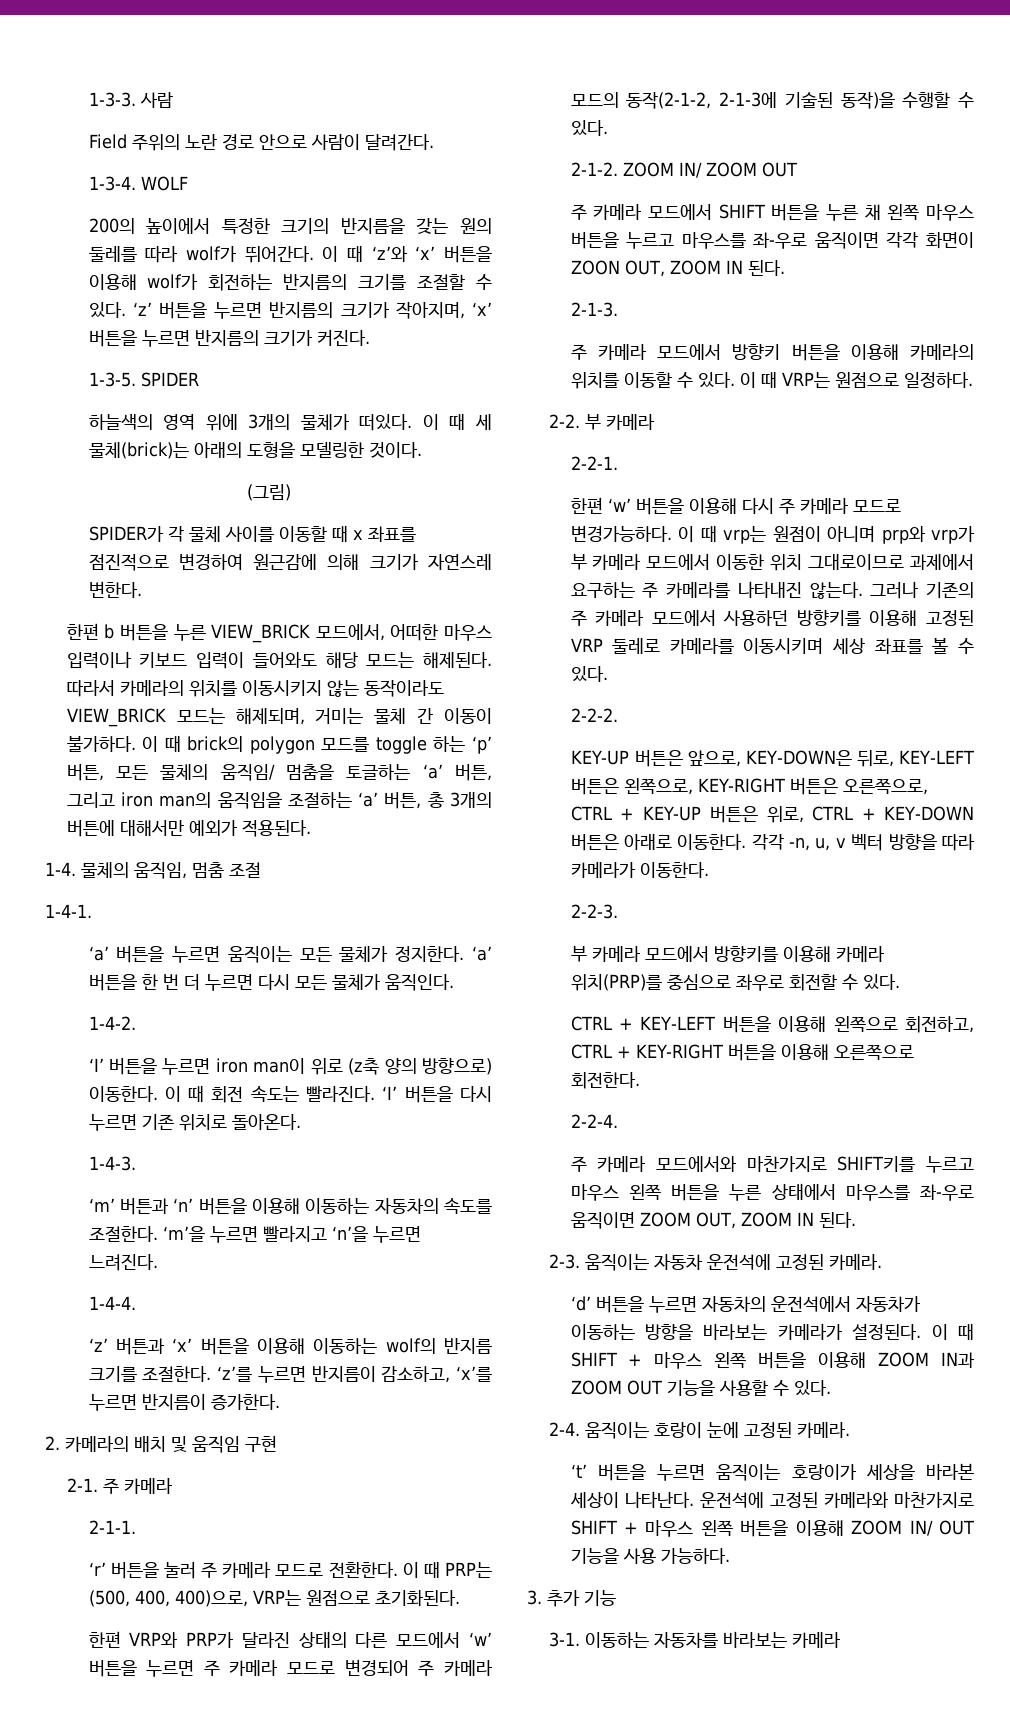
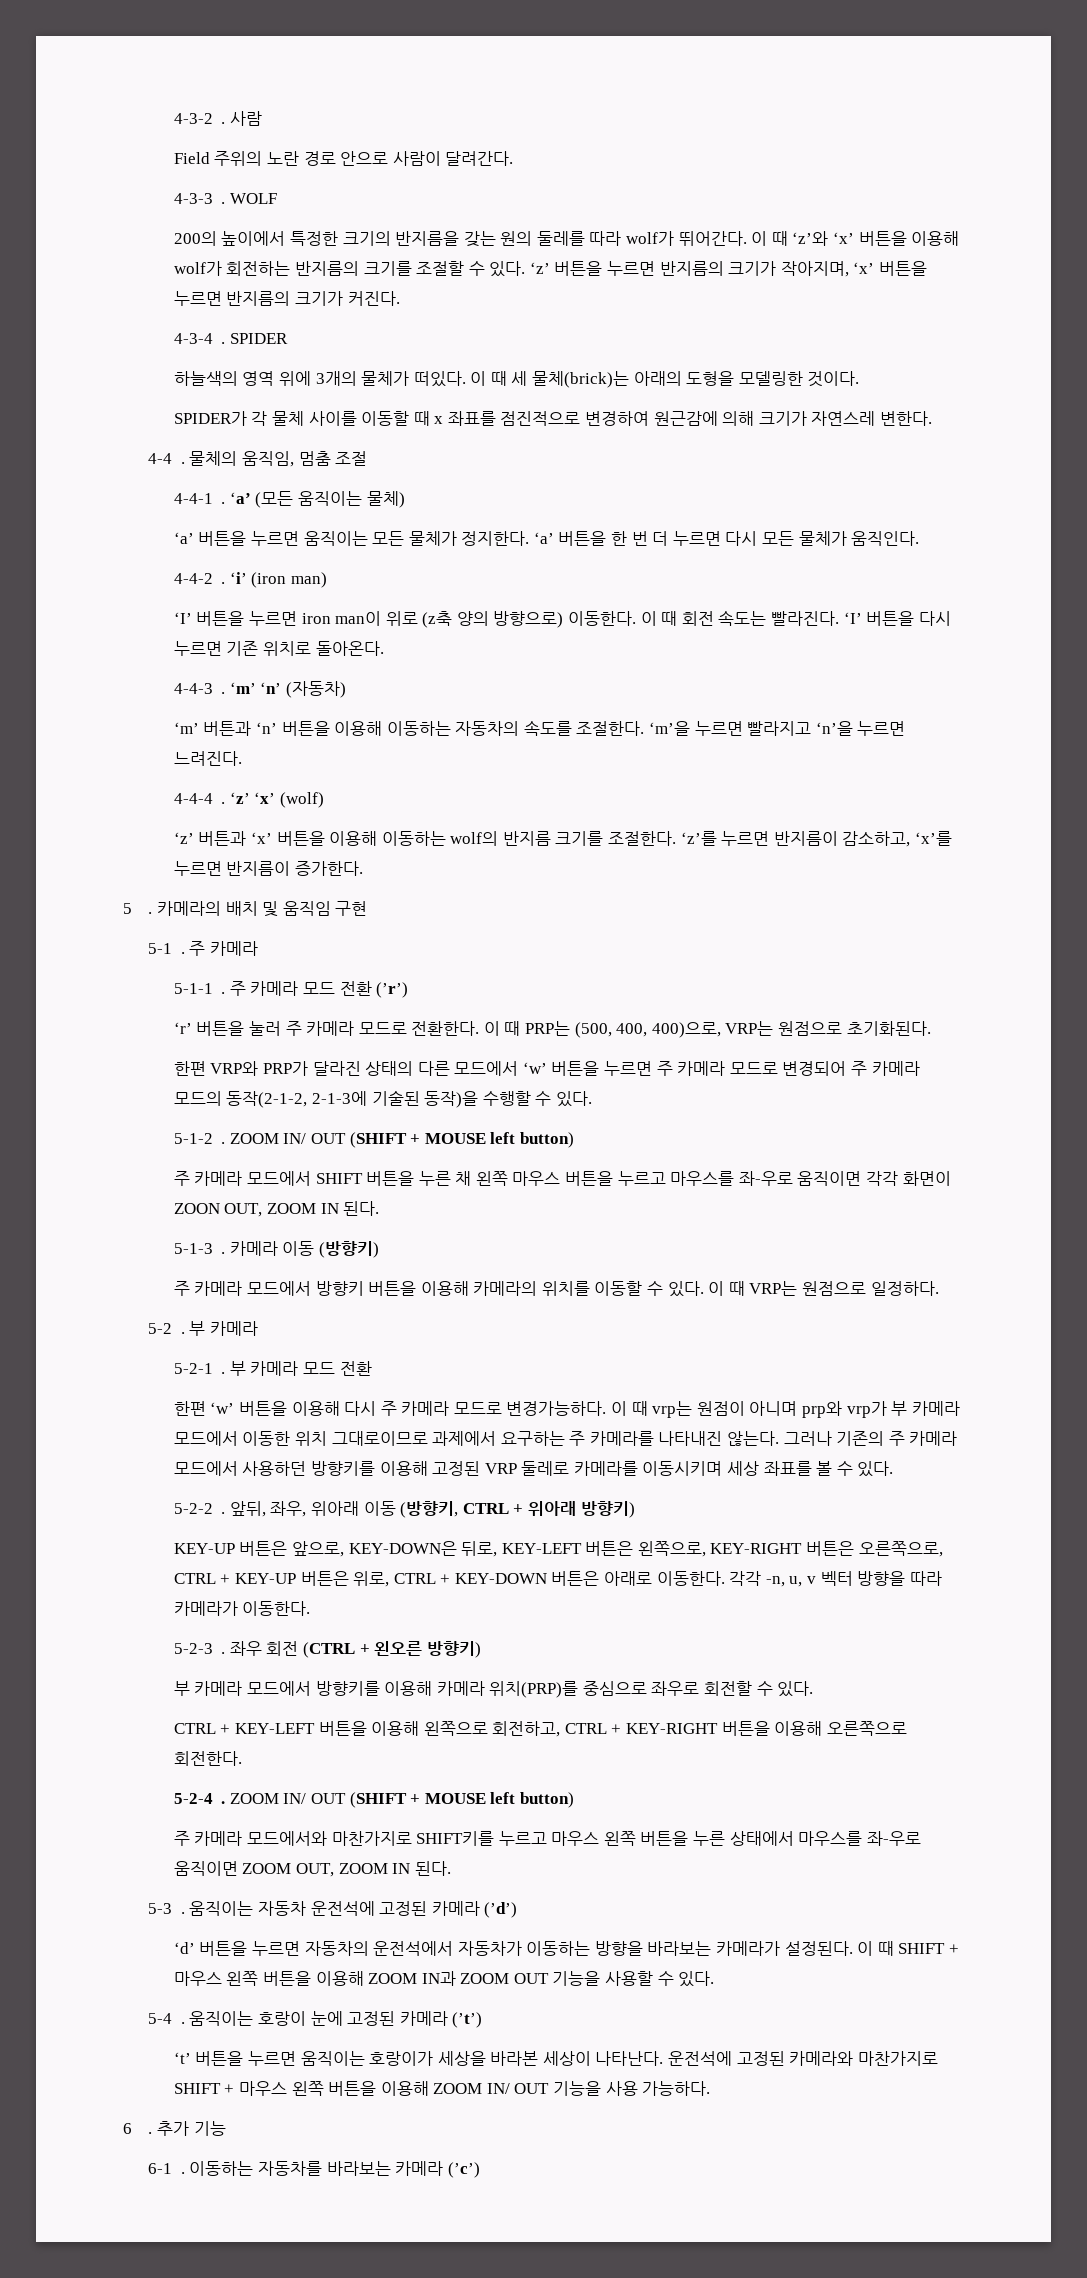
[88,92,136,107] 1-3-3. -> [173,113,226,124] 4-3-2 .
[88,176,136,191] 1-3-4. -> [173,193,226,204] 4-3-3 .
[88,372,136,387] 1-3-5. -> [173,333,226,344] 4-3-4 .
[246,484,291,501] // (그림) -> (860, 379) none
[66,623,493,643] [66,651,492,669] [66,679,444,697] [66,708,493,727] [66,735,492,754] [66,764,492,781] [66,792,492,809] [66,820,311,837] [45,862,261,879] [45,904,92,918] 한편 b 버튼을 누른 VIEW_BRICK 모드에서, 어떠한 마우스 입력이나 키보드 입력이 들어와도 해당 모드는 해제된다. 따라서 카메라의 위치를 이동시키지 않는 동작이라도 VIEW_BRICK 모드는 해제되며, 거미는 물체 간 이동이 불가하다. 이 때 brick의 polygon 모드를 toggle 하는 ‘p’ 버튼, 모든 물체의 움직임/ 멈춤을 토글하는 ‘a’ 버튼, 그리고 iron man의 움직임을 조절하는 ‘a’ 버튼, 총 3개의 버튼에 대해서만 예외가 적용된다. // 1-4. 물체의 움직임, 멈춤 조절 // 1-4-1. -> [148,451,368,467] [173,491,405,508] 4-4 . 물체의 움직임, 멈춤 조절 // 4-4-1 . ‘a’ (모든 움직이는 물체)
[88,1016,136,1030] 1-4-2. -> [173,572,327,588] 4-4-2 . ‘i’ (iron man)
[88,1156,136,1171] 1-4-3. -> [173,681,346,698] 4-4-3 . ‘m’ ‘n’ (자동차)
[88,1296,136,1310] 1-4-4. -> [173,792,324,808] 4-4-4 . ‘z’ ‘x’ (wolf)
[45,1436,60,1450] 2. -> [123,903,153,914] 5 .
[66,1478,98,1492] 2-1. -> [148,943,185,954] 5-1 .
[88,1520,136,1534] 2-1-1. -> [173,981,409,998] 5-1-1 . 주 카메라 모드 전환 (’r’)
[570,162,797,178] 2-1-2. ZOOM IN/ ZOOM OUT -> [173,1132,574,1148] 5-1-2 . ZOOM IN/ OUT (SHIFT + MOUSE left button)
[570,302,618,317] 2-1-3. -> [173,1241,379,1258] 5-1-3 . 카메라 이동 (방향키)
[548,414,580,428] 2-2. -> [148,1323,185,1334] 5-2 .
[570,456,618,470] 2-2-1. -> [173,1361,372,1376] 5-2-1 . 부 카메라 모드 전환
[570,708,618,722] 2-2-2. -> [173,1501,635,1518] 5-2-2 . 앞뒤, 좌우, 위아래 이동 (방향키, CTRL + 위아래 방향키)
[570,904,618,919] 2-2-3. -> [173,1641,481,1658] 5-2-3 . 좌우 회전 (CTRL + 왼오른 방향키)
[570,1114,618,1128] 2-2-4. -> [173,1792,574,1808] 5-2-4 . ZOOM IN/ OUT (SHIFT + MOUSE left button)
[548,1254,580,1269] 2-3. -> [148,1903,185,1914] 5-3 .
[828,1254,882,1270] 카메라. -> [431,1901,518,1918] 카메라 (’d’)
[548,1422,580,1436] 2-4. -> [148,2013,185,2024] 5-4 .
[796,1422,850,1438] 카메라. -> [399,2011,483,2028] 카메라 (’t’)
[527,1590,542,1605] 3. -> [123,2123,153,2134] 6 .
[548,1632,580,1647] 3-1. -> [148,2163,185,2174] 6-1 .
(841, 1640) none -> [447,2162,480,2178] (’c’)

